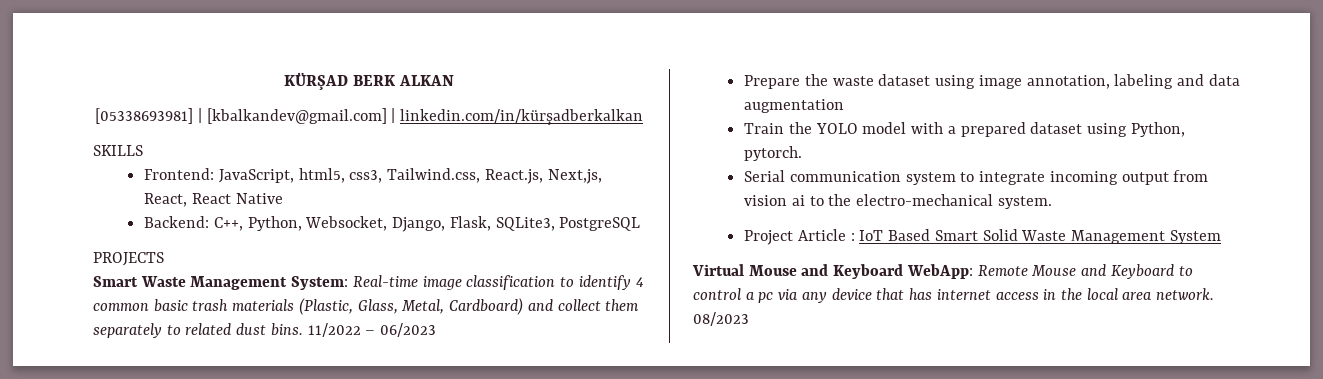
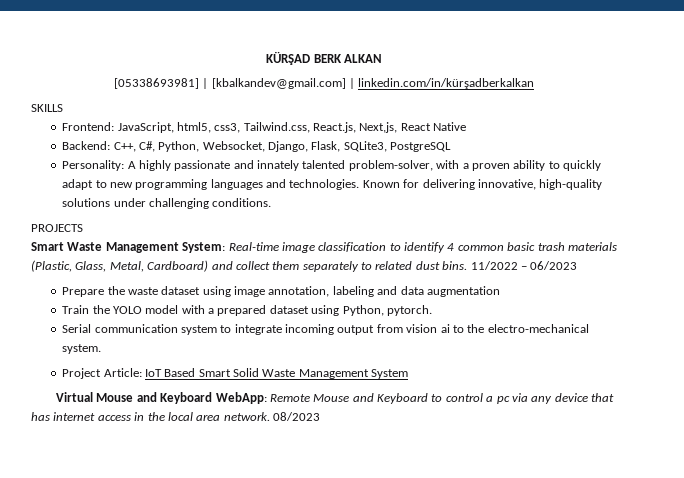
[144,193,188,207] React, -> (398, 127) none
(243, 224) none -> [138,141,155,152] C#,
(641, 224) none -> [62,160,601,171] [62,179,603,190] [62,198,272,209] // Personality: A highly passionate and innately talented problem-solver, with a proven ability to quickly adapt to new programming languages and technologies. Known for delivering innovative, high-quality solutions under challenging conditions.
[797,229,855,241] Article : -> [103,368,142,377] Article:

